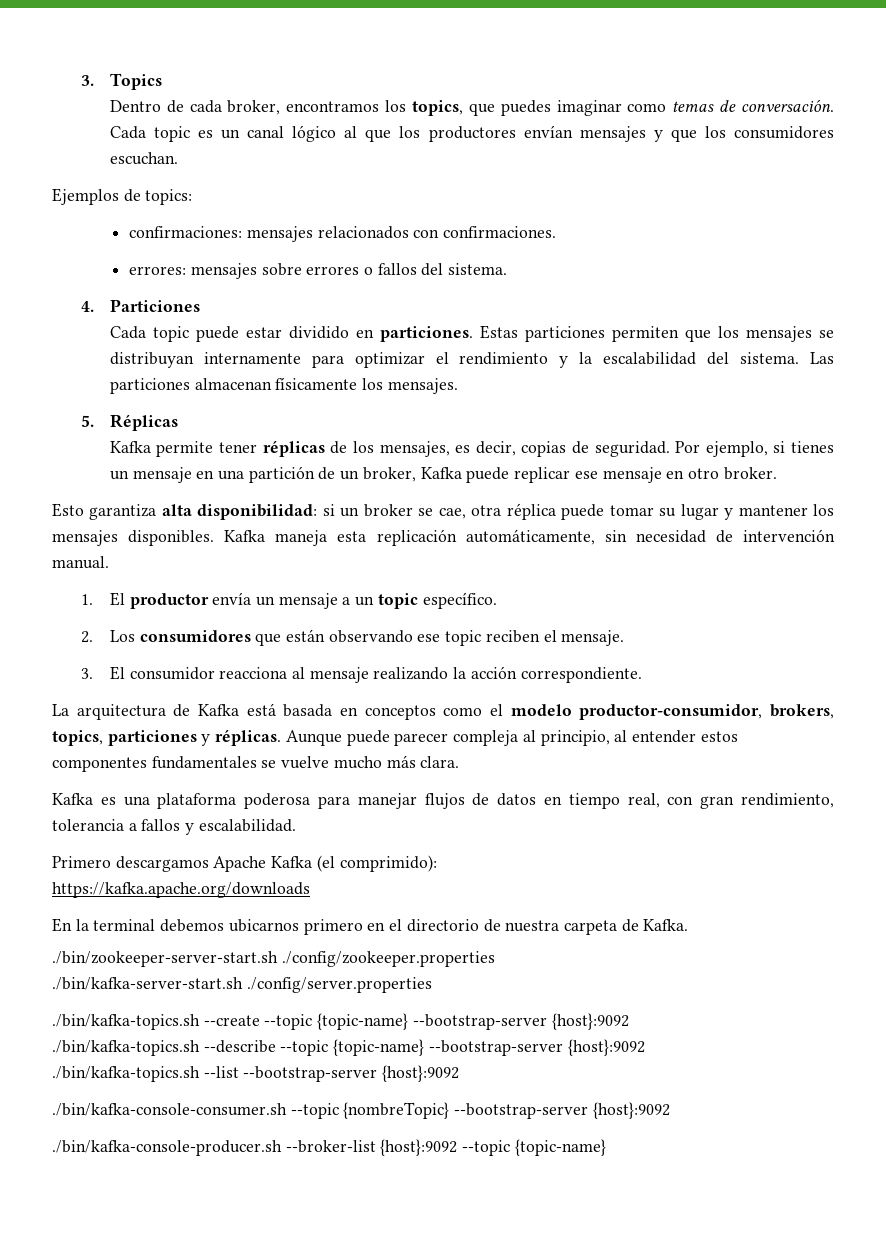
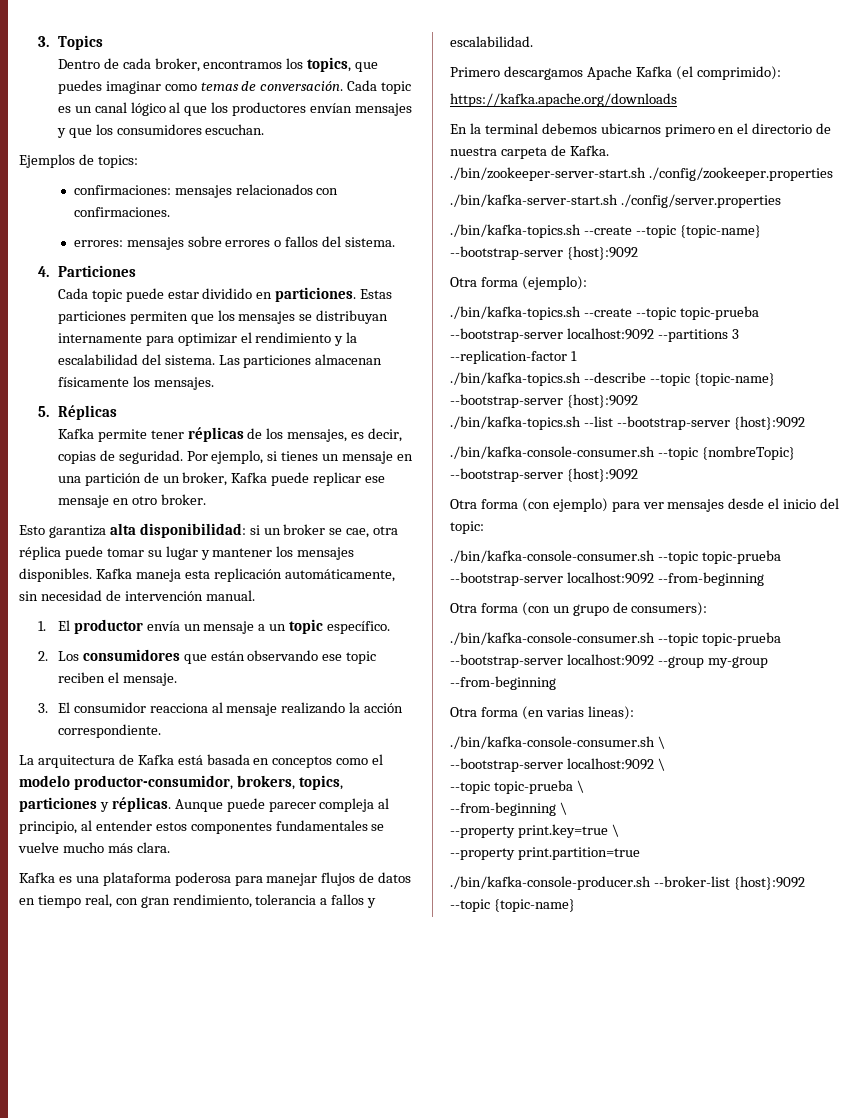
(629, 1021) none -> [450,276,587,290] [450,306,759,320] [450,328,739,342] [450,350,577,364] // Otra forma (ejemplo): // ./bin/kafka-topics.sh --create --topic topic-prueba --bootstrap-server localhost:9092 --partitions 3 --replication-factor 1
(670, 1110) none -> [450,498,840,512] [450,521,484,534] [450,550,781,564] [450,572,764,586] [450,602,708,616] [450,632,781,646] [450,654,768,668] [450,676,556,690] [450,706,634,720] [450,736,665,749] [450,758,665,772] [450,780,584,794] [450,802,567,816] [450,824,619,838] [450,847,640,860] // Otra forma (con ejemplo) para ver mensajes desde el inicio del topic: // ./bin/kafka-console-consumer.sh --topic topic-prueba --bootstrap-server localhost:9092 --from-beginning // Otra forma (con un grupo de consumers): // ./bin/kafka-console-consumer.sh --topic topic-prueba --bootstrap-server localhost:9092 --group my-group --from-beginning // Otra forma (en varias lineas): // ./bin/kafka-console-consumer.sh \ // --bootstrap-server localhost:9092 \ // --topic topic-prueba \ // --from-beginning \ // --property print.key=true \ // --property print.partition=true

